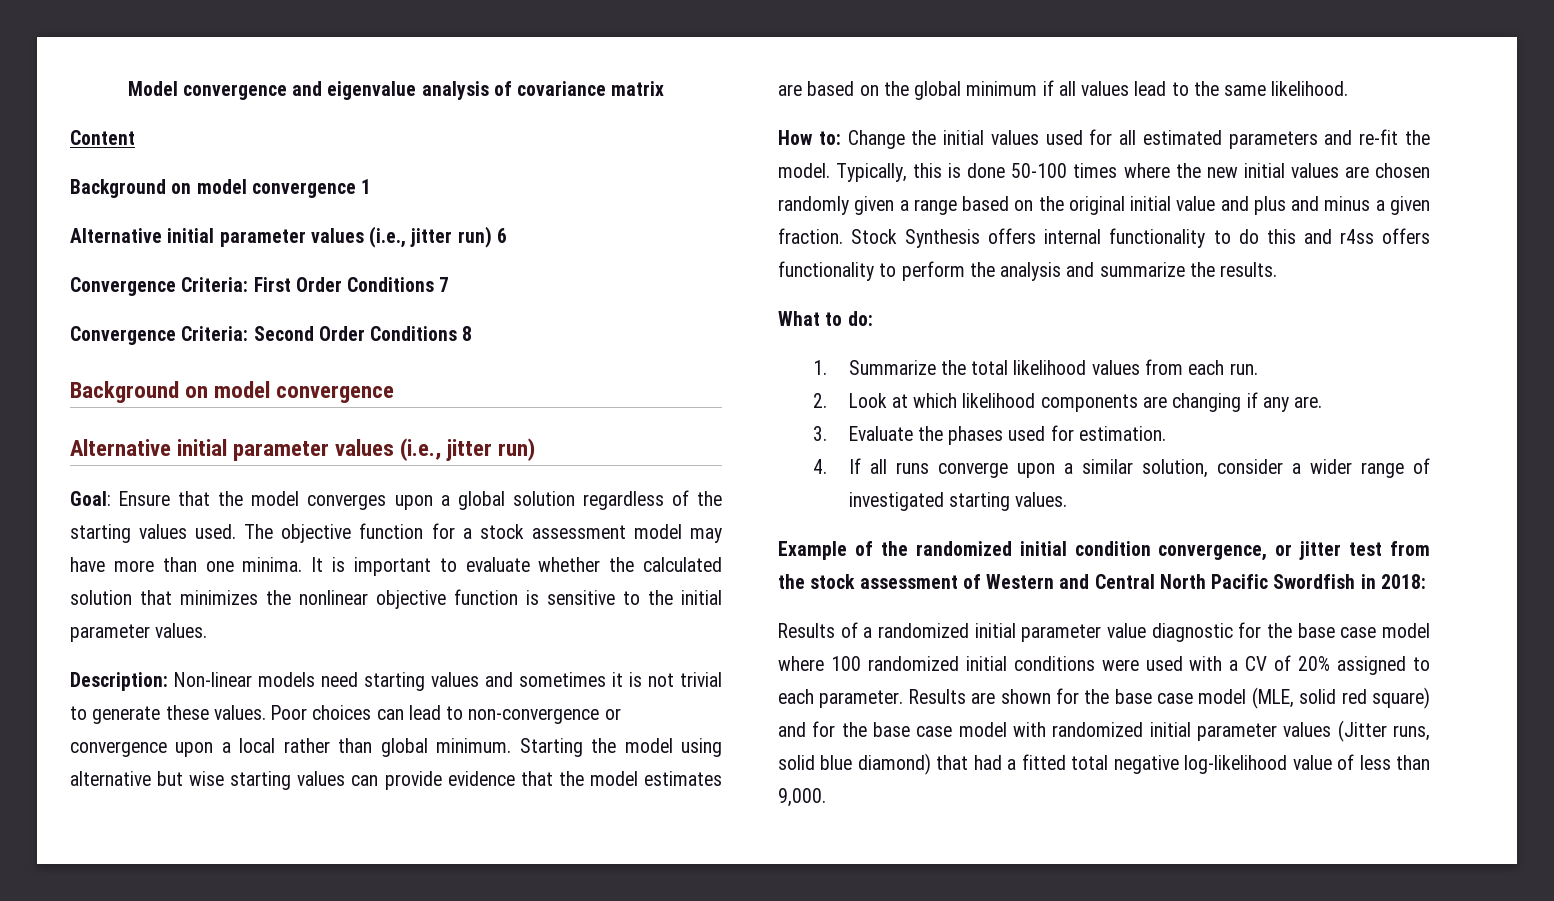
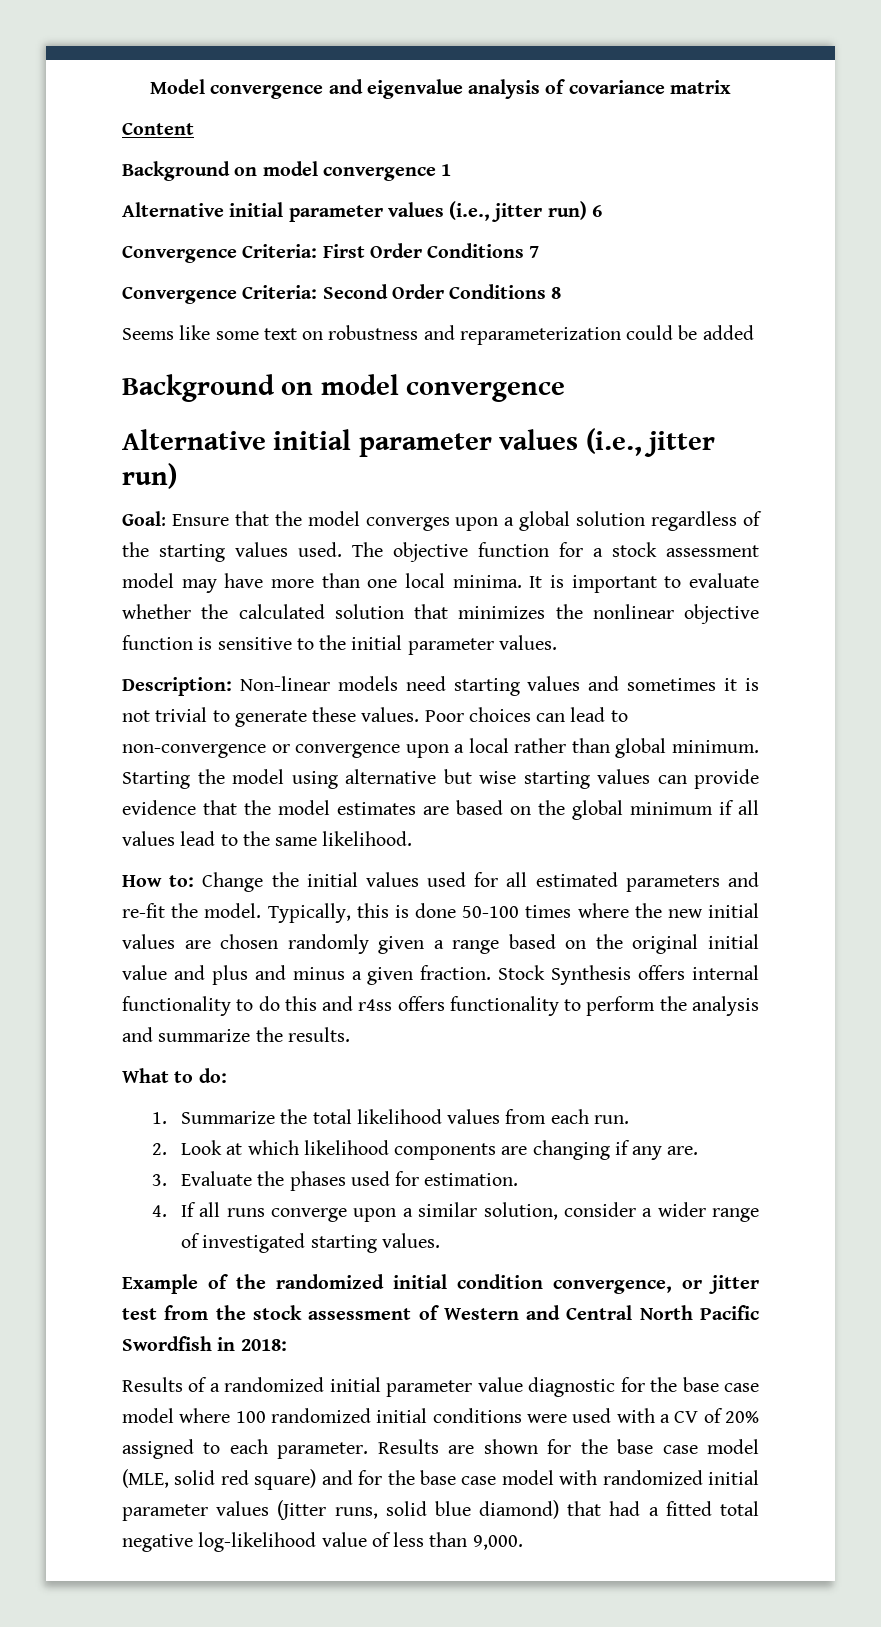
(473, 333) none -> [122,325,754,345] // Seems like some text on robustness and reparameterization could be added
(234, 566) none -> [404,573,445,588] local

